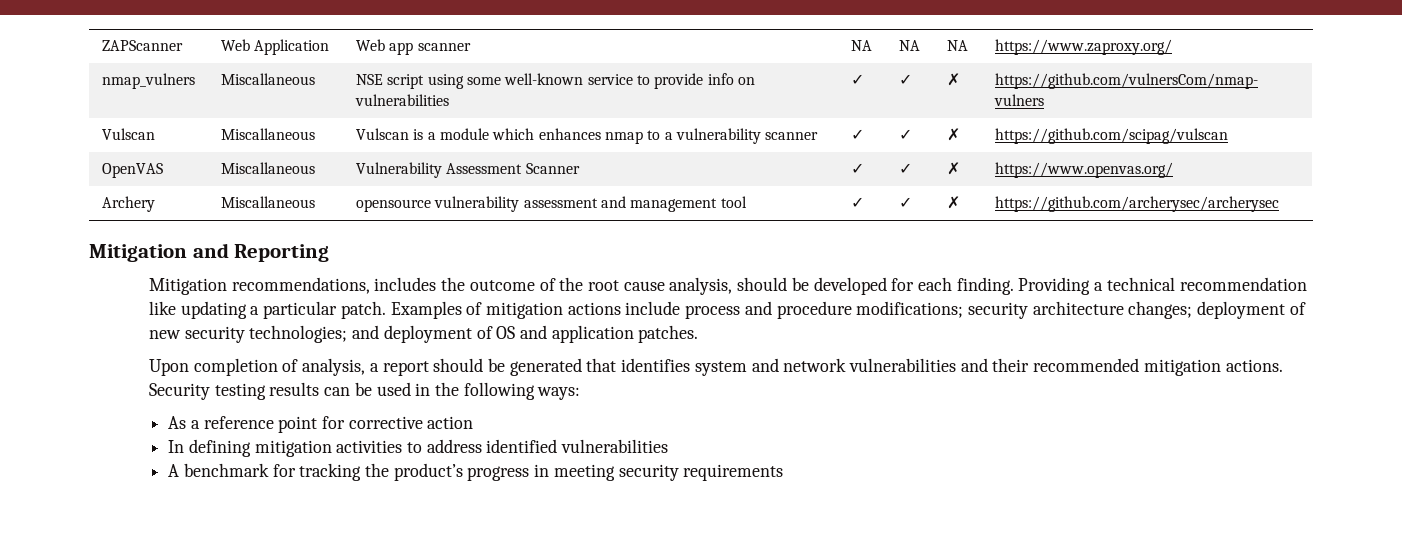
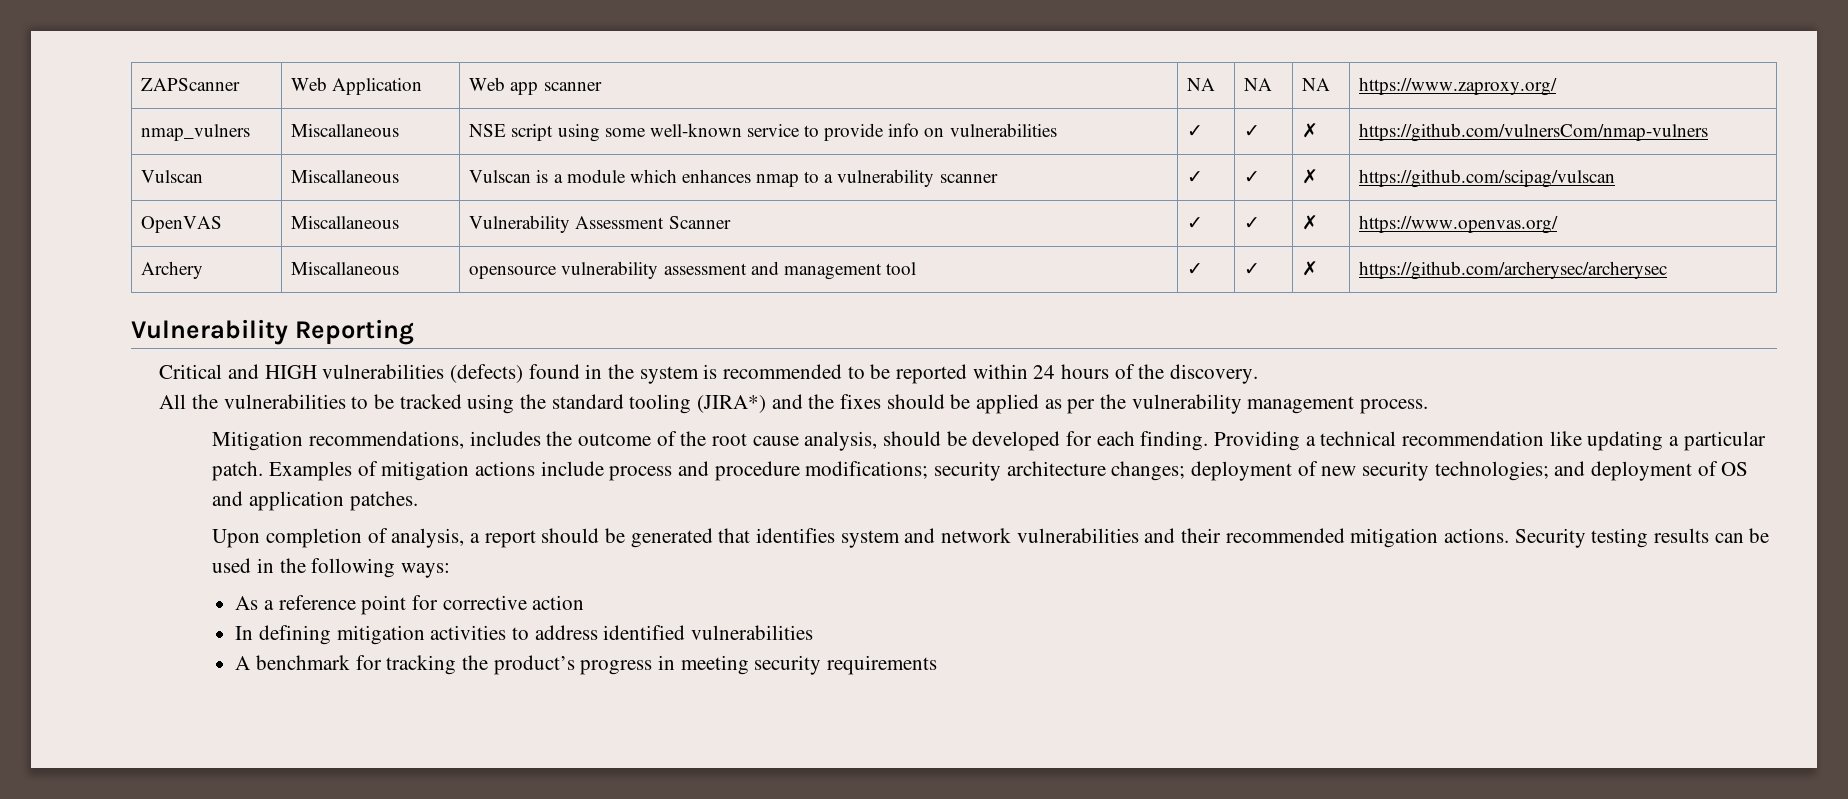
[89,243,330,262] Mitigation and Reporting -> [131,319,414,345] [159,364,1258,384] [159,394,1429,414] Vulnerability Reporting // Critical and HIGH vulnerabilities (defects) found in the system is recommended to be reported within 24 hours of the discovery. // All the vulnerabilities to be tracked using the standard tooling (JIRA*) and the fixes should be applied as per the vulnerability management process.

